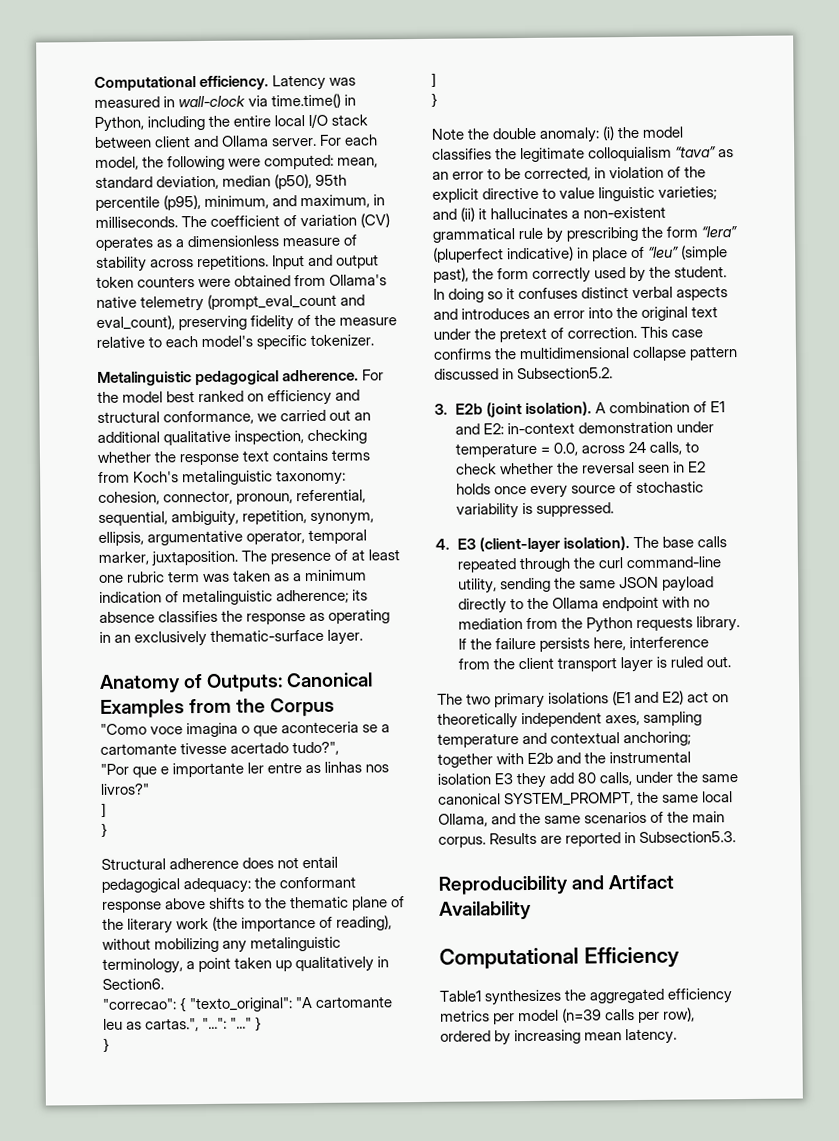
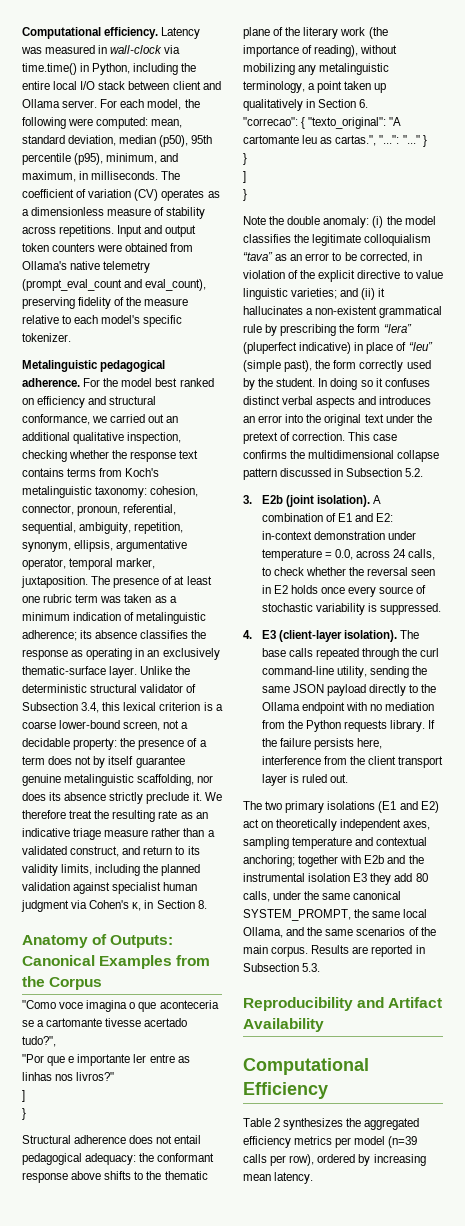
(364, 637) none -> [140,666,191,675] [22,684,197,693] [22,702,223,713] [22,720,189,731] [22,738,207,750] [22,756,185,768] [22,774,214,786] [22,792,222,804] [22,810,208,822] [22,828,215,840] [22,846,200,857] [22,864,201,876] [22,882,198,894] [21,900,207,912] Unlike the deterministic structural validator of Subsection 3.4, this lexical criterion is a coarse lower-bound screen, not a decidable property: the presence of a term does not by itself guarantee genuine metalinguistic scaffolding, nor does its absence strictly preclude it. We therefore treat the resulting rate as an indicative triage measure rather than a validated construct, and return to its validity limits, including the planned validation against specialist human judgment via Cohen's κ, in Section 8.
[102,978,164,990] Section6. -> [318,99,369,108] Section 6.
[517,367,614,380] Subsection5.2. -> [346,468,424,477] Subsection 5.2.
[639,831,737,843] Subsection5.3. -> [243,963,321,972] Subsection 5.3.
[439,990,481,1002] Table1 -> [243,1118,281,1127] Table 2

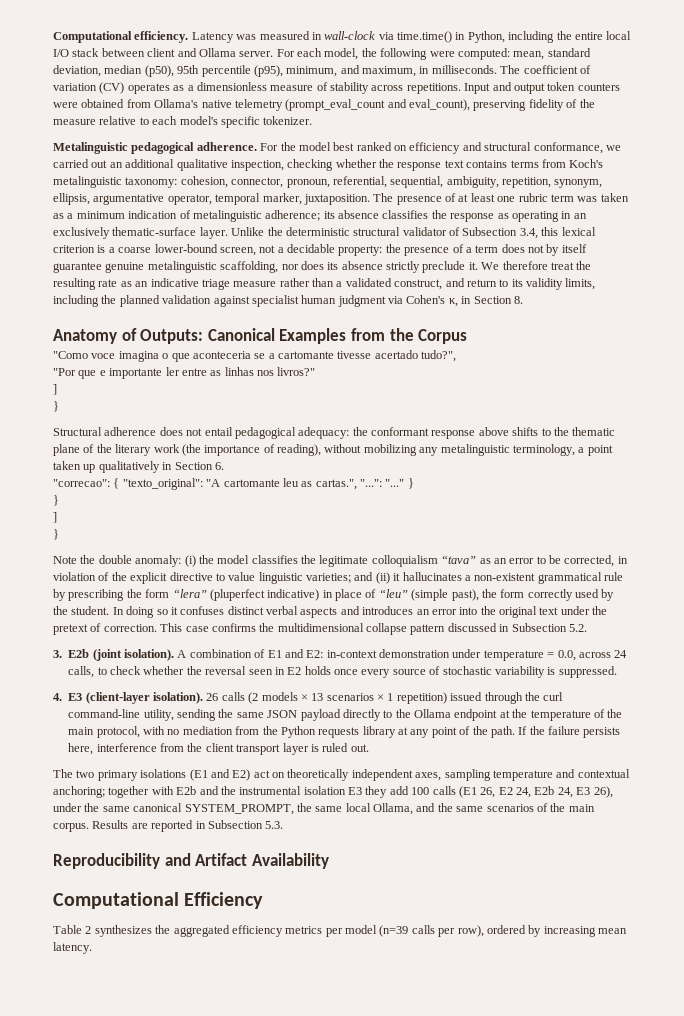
[399,630,419,639] [261,648,359,660] The base calls repeated -> [206,692,483,704] 26 calls (2 models × 13 scenarios × 1 repetition) issued
(345, 708) none -> [499,709,623,721] [68,726,140,738] at the temperature of the main protocol,
[390,720,426,732] library. -> [362,726,515,738] library at any point of the path.
[415,873,428,882] [243,891,270,902] 80 calls, -> [411,786,613,798] 100 calls (E1 26, E2 24, E2b 24, E3 26),

